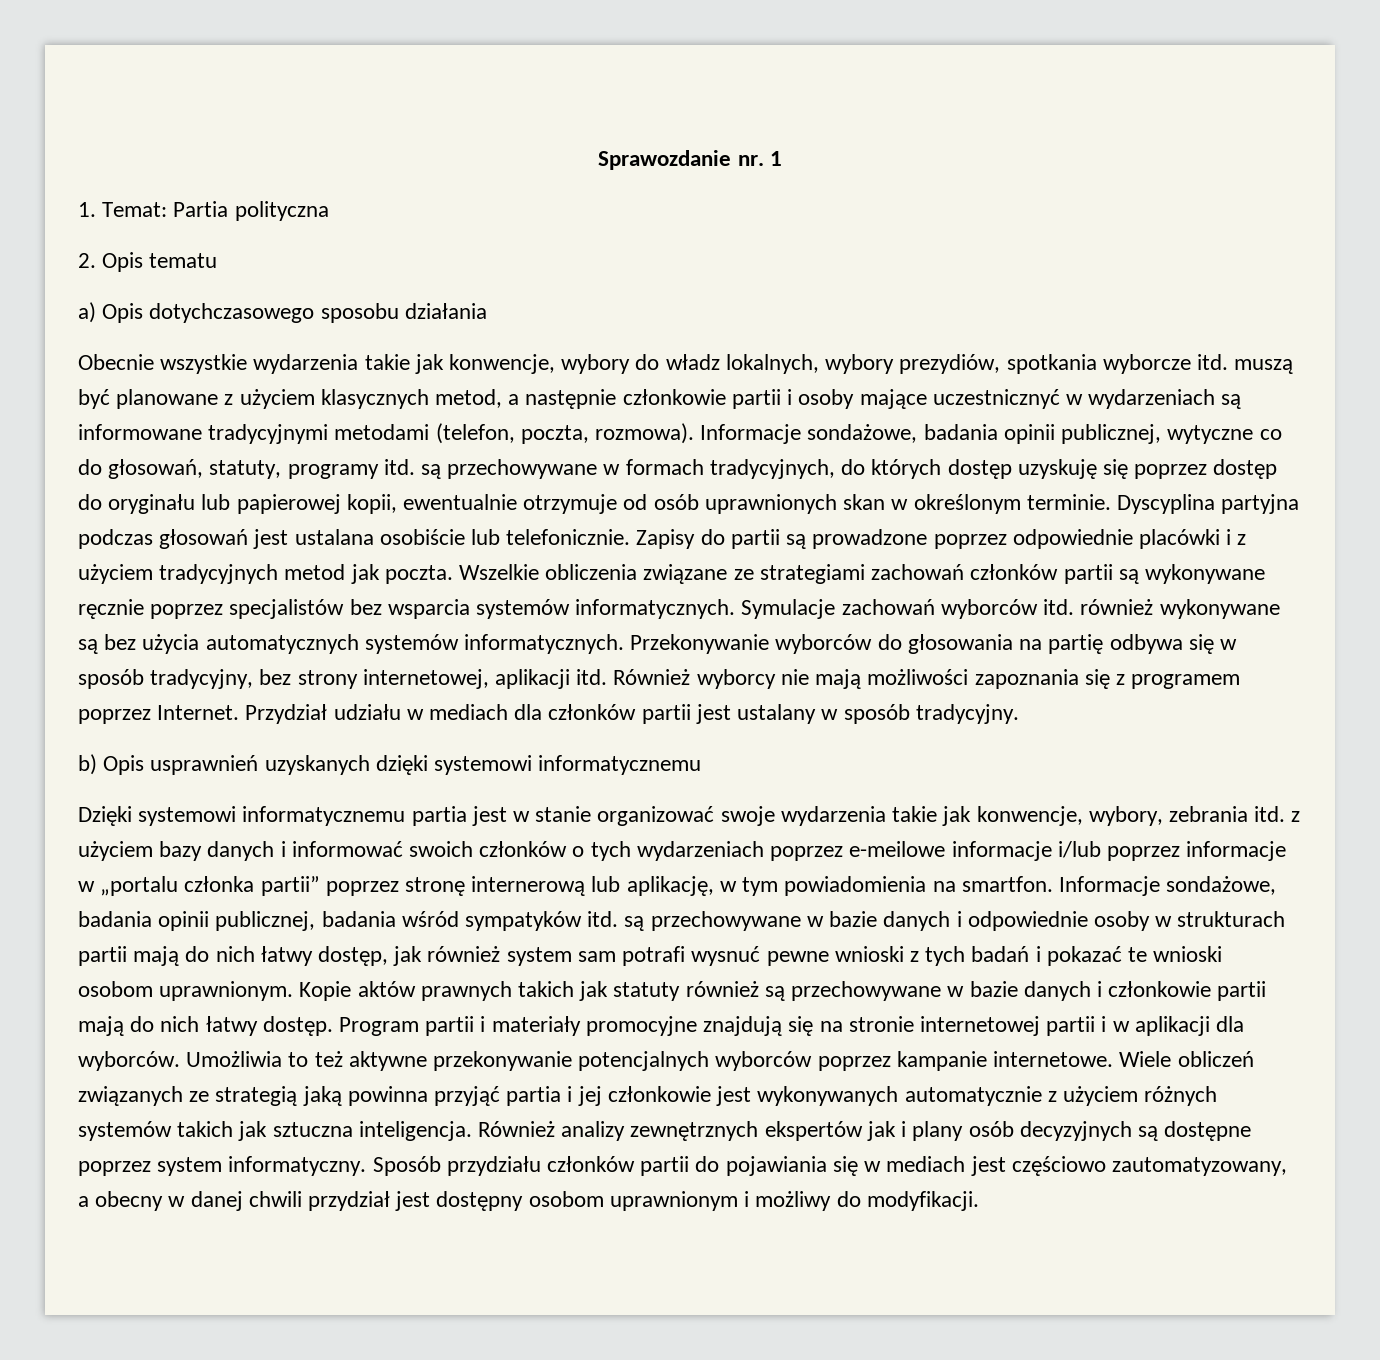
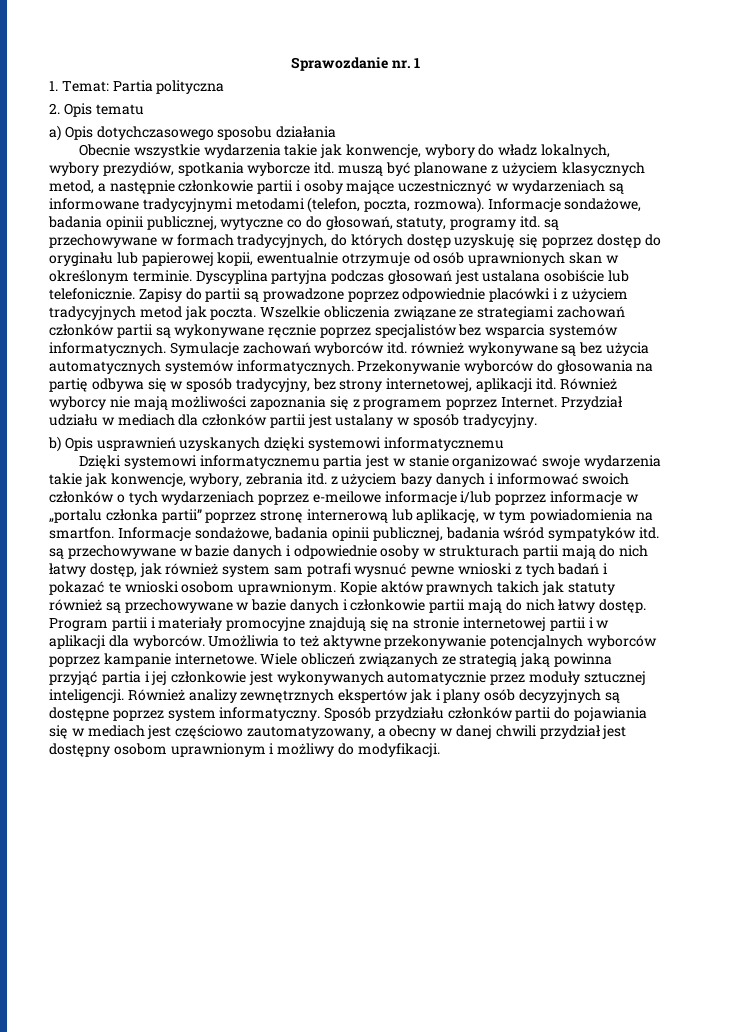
[1047,1086,1218,1106] [78,1121,472,1141] z użyciem różnych systemów takich jak sztuczna inteligencja. -> [490,671,646,685] [49,689,124,703] przez moduły sztucznej inteligencji.

